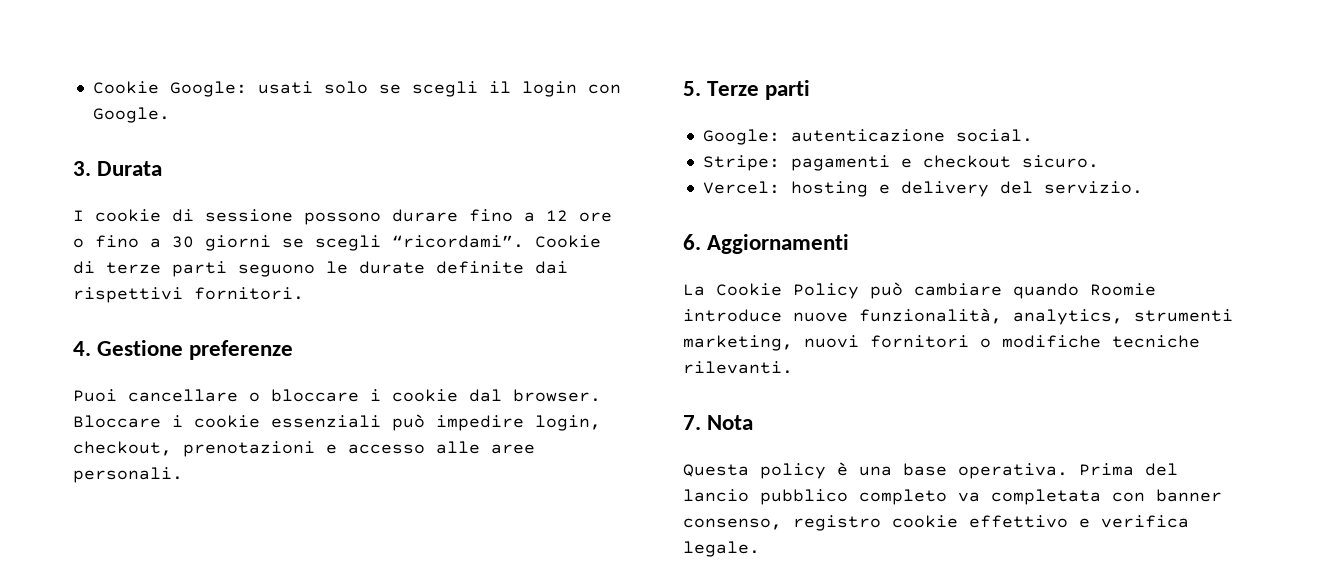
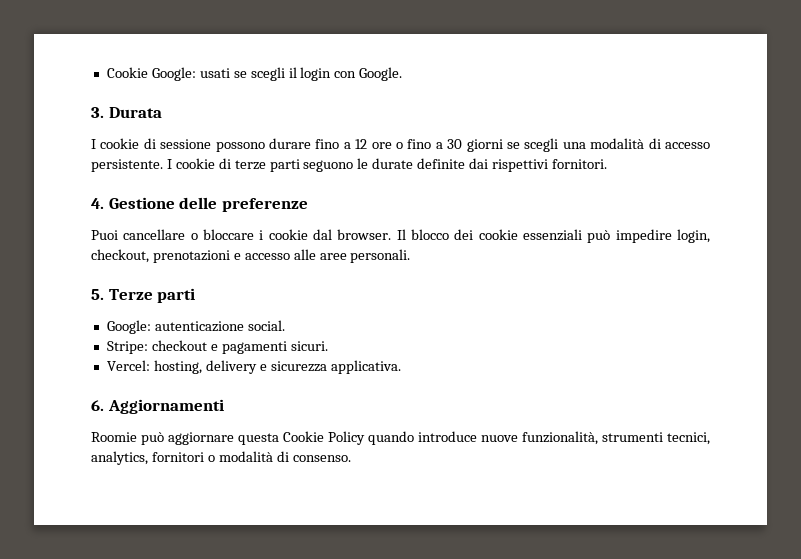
[323,81,368,94] solo -> (230, 73) none
[392,235,601,248] “ricordami”. Cookie -> [562,138,710,149] [91,158,215,172] una modalità di accesso persistente. I cookie
(184, 348) none -> [179,197,218,209] delle
[73,415,183,428] Bloccare i -> [396,229,474,240] Il blocco dei
[790,155,1099,171] [702,181,1143,197] [683,234,850,254] [683,282,1156,299] [683,308,1233,325] [683,335,1200,351] [683,361,793,374] [683,415,754,430] [683,462,1178,479] [683,489,1222,505] [683,515,1189,531] [683,541,760,557] pagamenti e checkout sicuro. // Vercel: hosting e delivery del servizio. // 6. Aggiornamenti // La Cookie Policy può cambiare quando Roomie introduce nuove funzionalità, analytics, strumenti marketing, nuovi fornitori o modifiche tecniche rilevanti. // 7. Nota // Questa policy è una base operativa. Prima del lancio pubblico completo va completata con banner consenso, registro cookie effettivo e verifica legale. -> [151,340,328,354] [106,360,401,374] [91,399,224,414] [91,431,710,445] [91,451,351,465] checkout e pagamenti sicuri. // Vercel: hosting, delivery e sicurezza applicativa. // 6. Aggiornamenti // Roomie può aggiornare questa Cookie Policy quando introduce nuove funzionalità, strumenti tecnici, analytics, fornitori o modalità di consenso.

